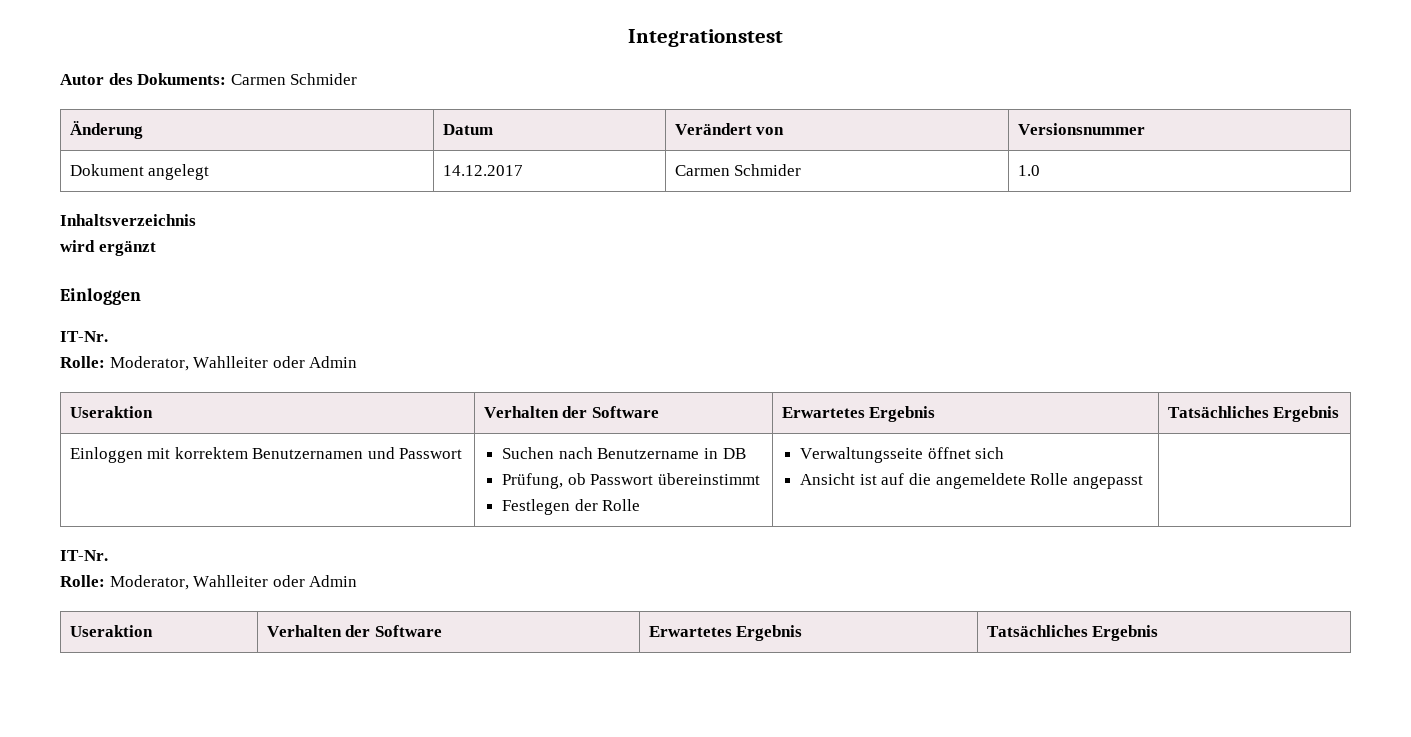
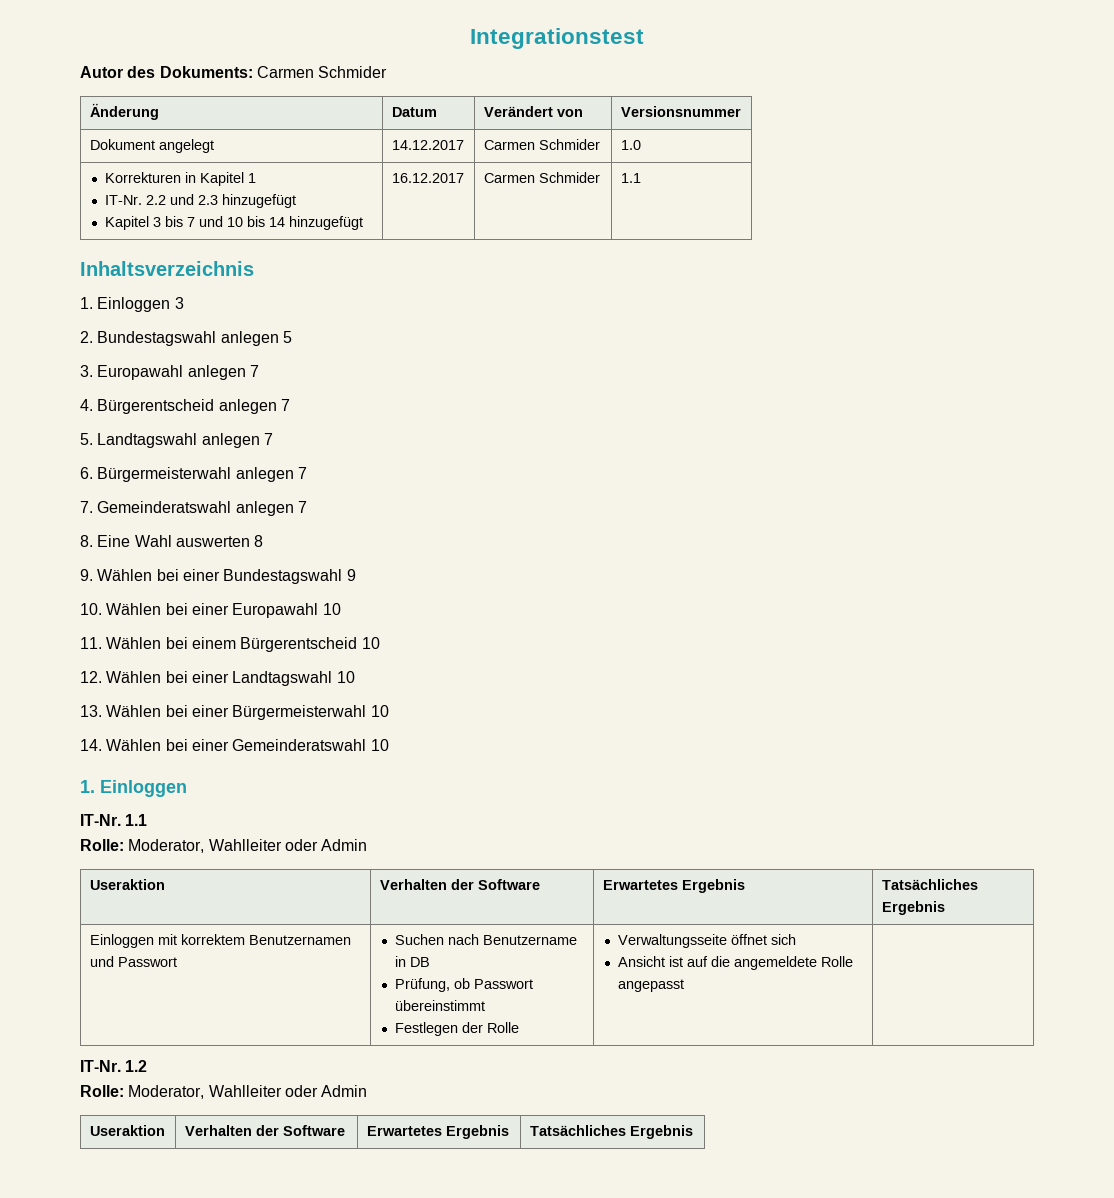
[60,214,196,226] [60,240,156,256] // Inhaltsverzeichnis // wird ergänzt // -> [105,172,257,186] [105,194,297,208] [105,216,364,230] [391,173,464,183] [483,172,600,183] [620,173,641,183] [80,261,254,276] [80,297,184,312] [80,331,292,346] [80,365,259,380] [80,399,290,414] [80,433,273,448] [80,467,307,482] [80,501,307,516] [80,535,264,547] [80,569,356,584] [80,603,341,618] [80,637,380,652] [80,671,355,686] [80,705,389,720] [80,739,389,751] [80,780,95,793] // Korrekturen in Kapitel 1 // IT-Nr. 2.2 und 2.3 hinzugefügt // Kapitel 3 bis 7 und 10 bis 14 hinzugefügt | 16.12.2017 | Carmen Schmider | 1.1 // Inhaltsverzeichnis // 1. Einloggen 3 // 2. Bundestagswahl anlegen 5 // 3. Europawahl anlegen 7 // 4. Bürgerentscheid anlegen 7 // 5. Landtagswahl anlegen 7 // 6. Bürgermeisterwahl anlegen 7 // 7. Gemeinderatswahl anlegen 7 // 8. Eine Wahl auswerten 8 // 9. Wählen bei einer Bundestagswahl 9 // 10. Wählen bei einer Europawahl 10 // 11. Wählen bei einem Bürgerentscheid 10 // 12. Wählen bei einer Landtagswahl 10 // 13. Wählen bei einer Bürgermeisterwahl 10 // 14. Wählen bei einer Gemeinderatswahl 10 // 1.
(108, 336) none -> [125,814,148,826] 1.1
(108, 555) none -> [125,1060,148,1072] 1.2

